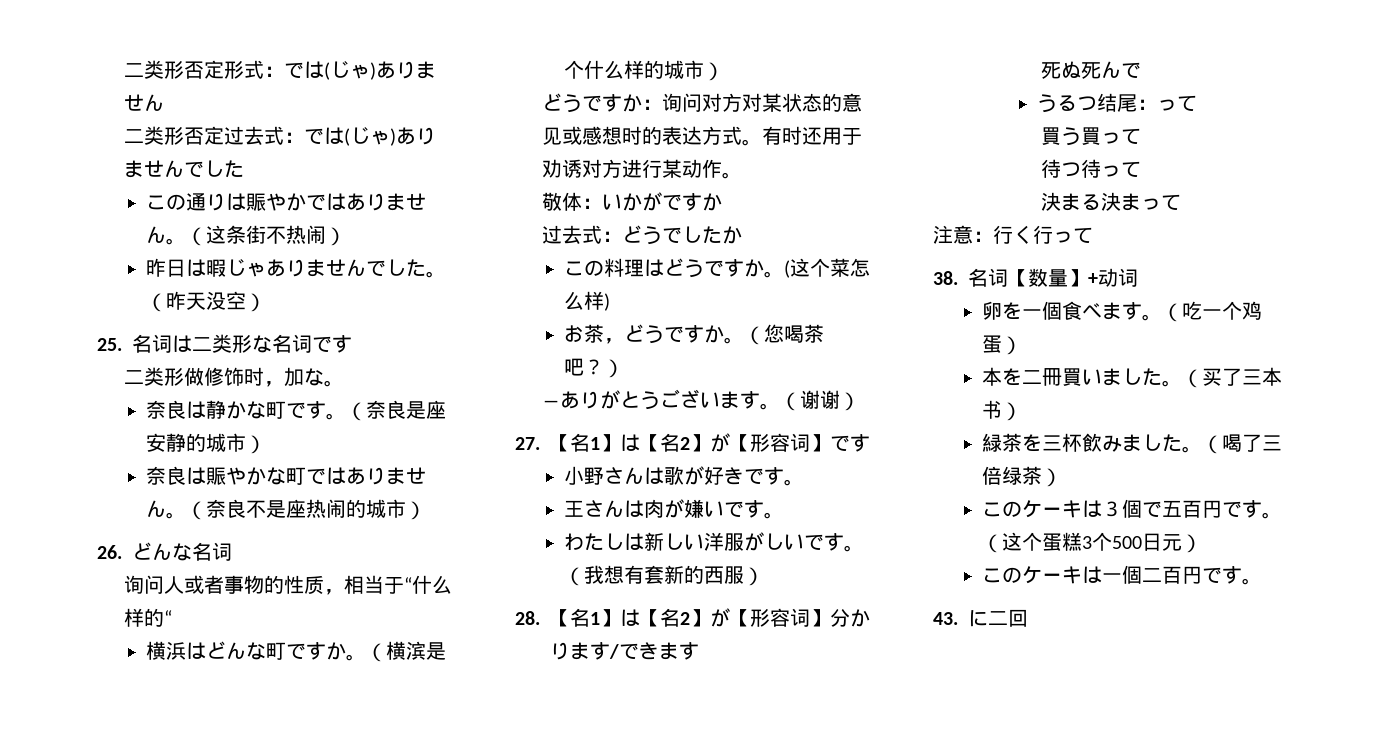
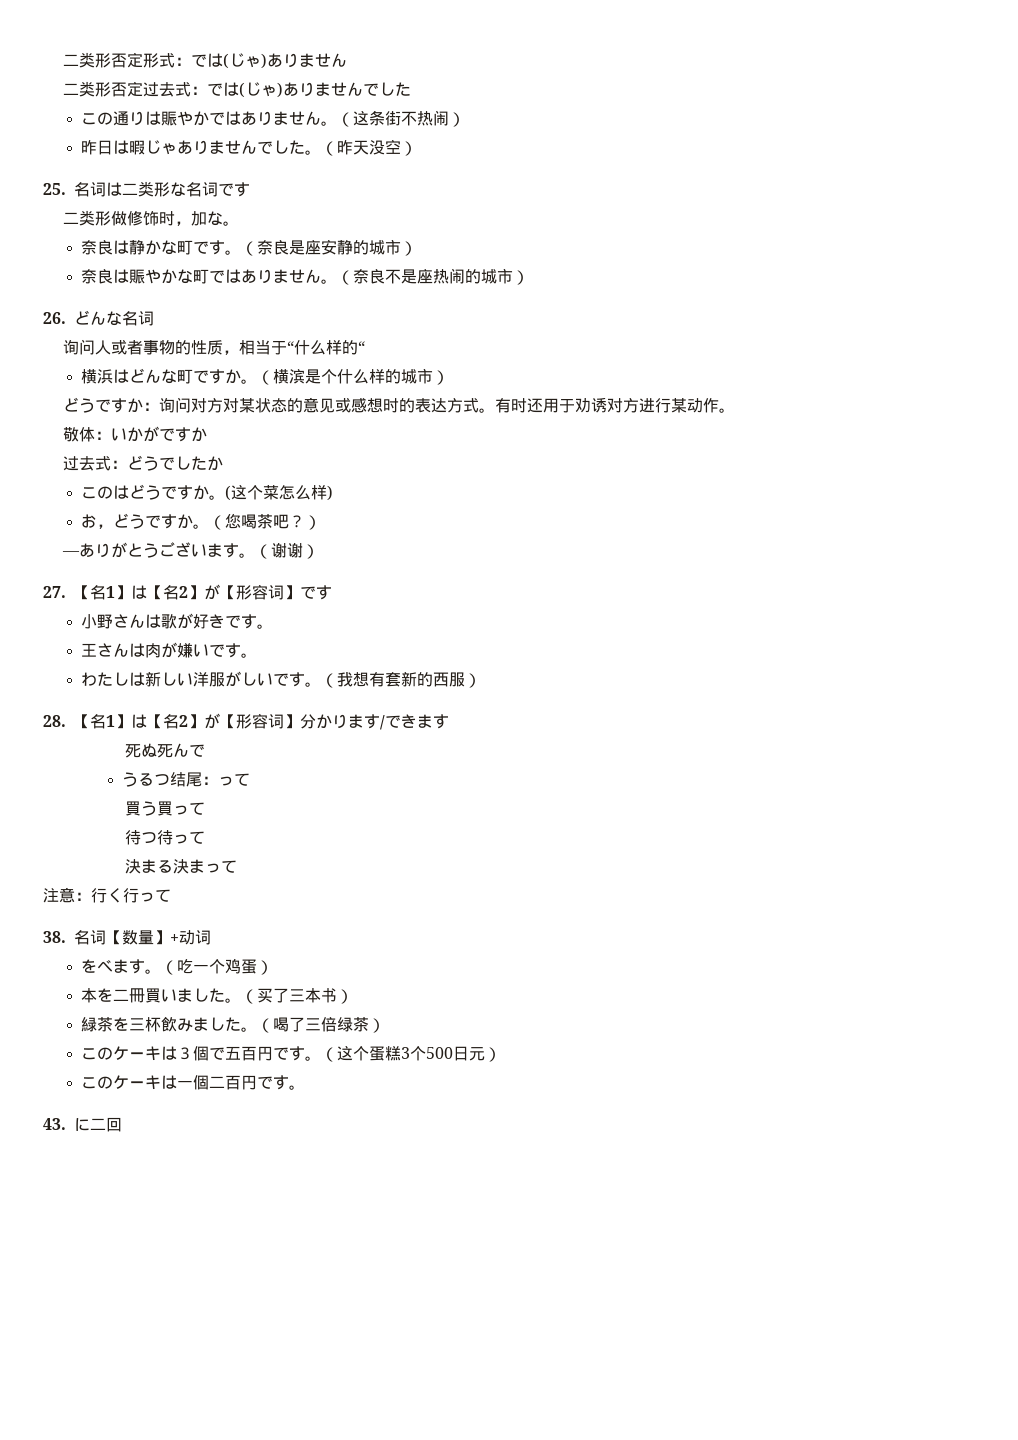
[604,258,645,277] 料理 -> (114, 492) none
[584,324,605,343] 茶 -> (98, 521) none
[982,301,1083,320] 卵を一個食 -> [81,959,98,973] を

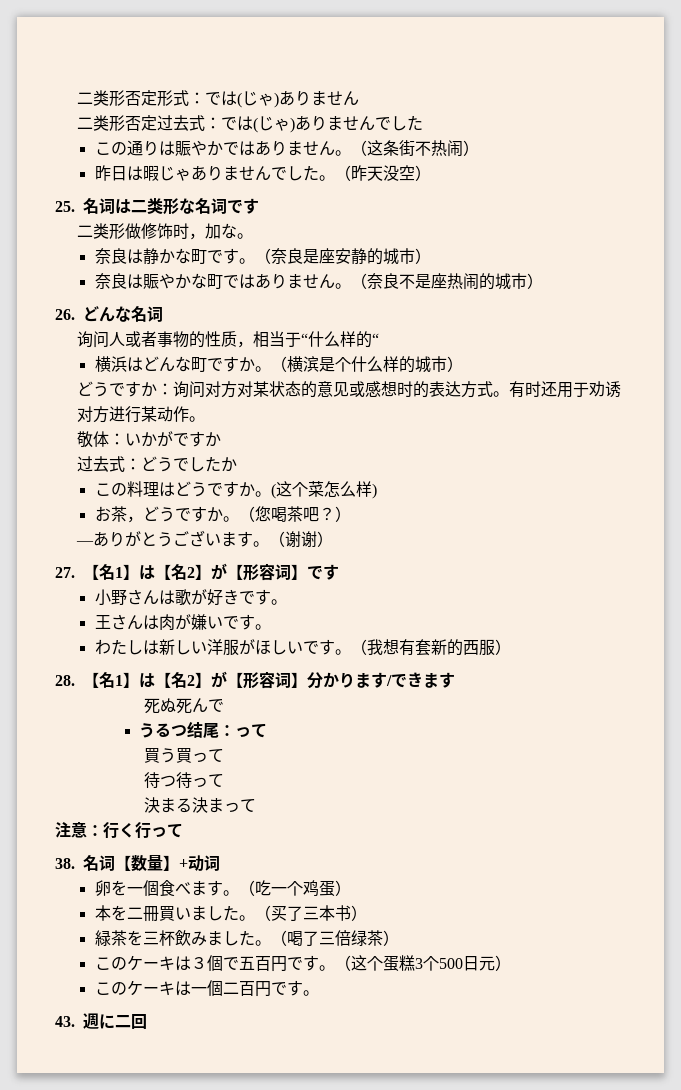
(114, 492) none -> [126,481,159,497] 料理
(98, 521) none -> [110,506,127,522] 茶
(242, 679) none -> [254,640,271,655] ほ
[81,959,98,973] を -> [94,880,175,897] 卵を一個食
(66, 1124) none -> [83,1013,99,1029] 週

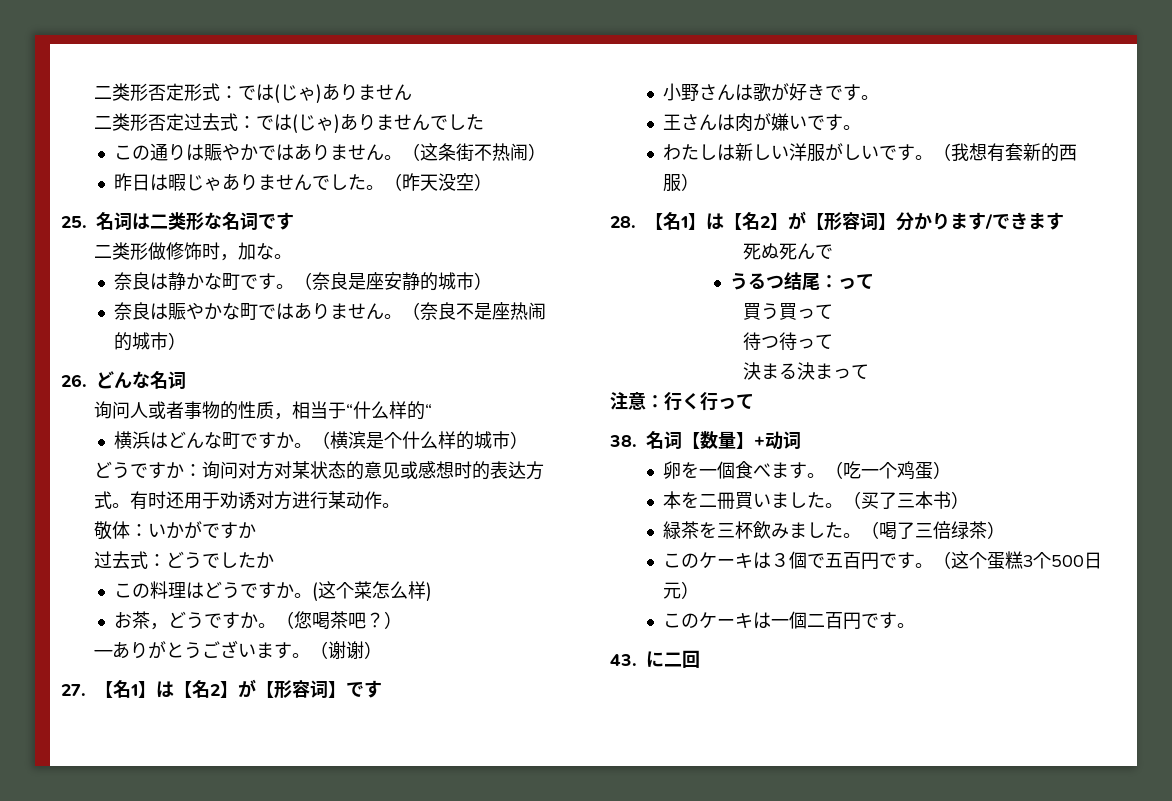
[254,640,271,655] ほ -> (844, 152) none
[83,1013,99,1029] 週 -> (637, 660) none

